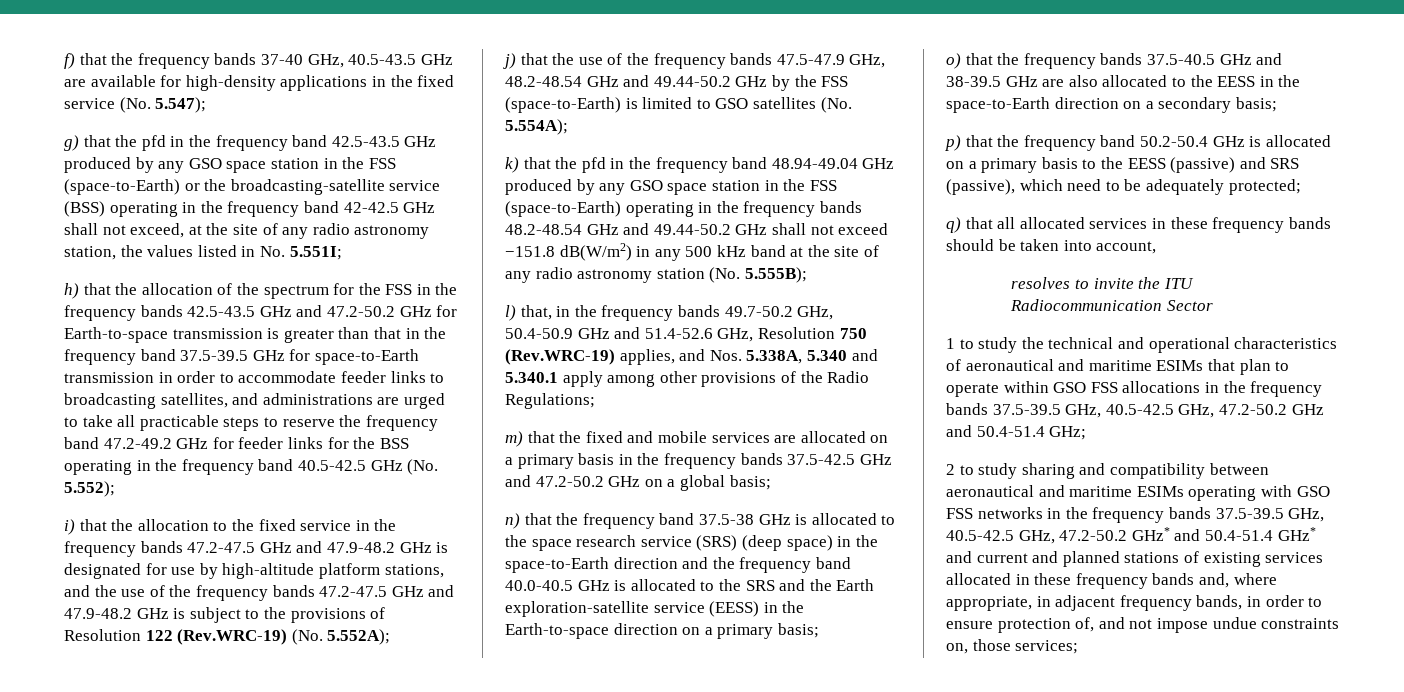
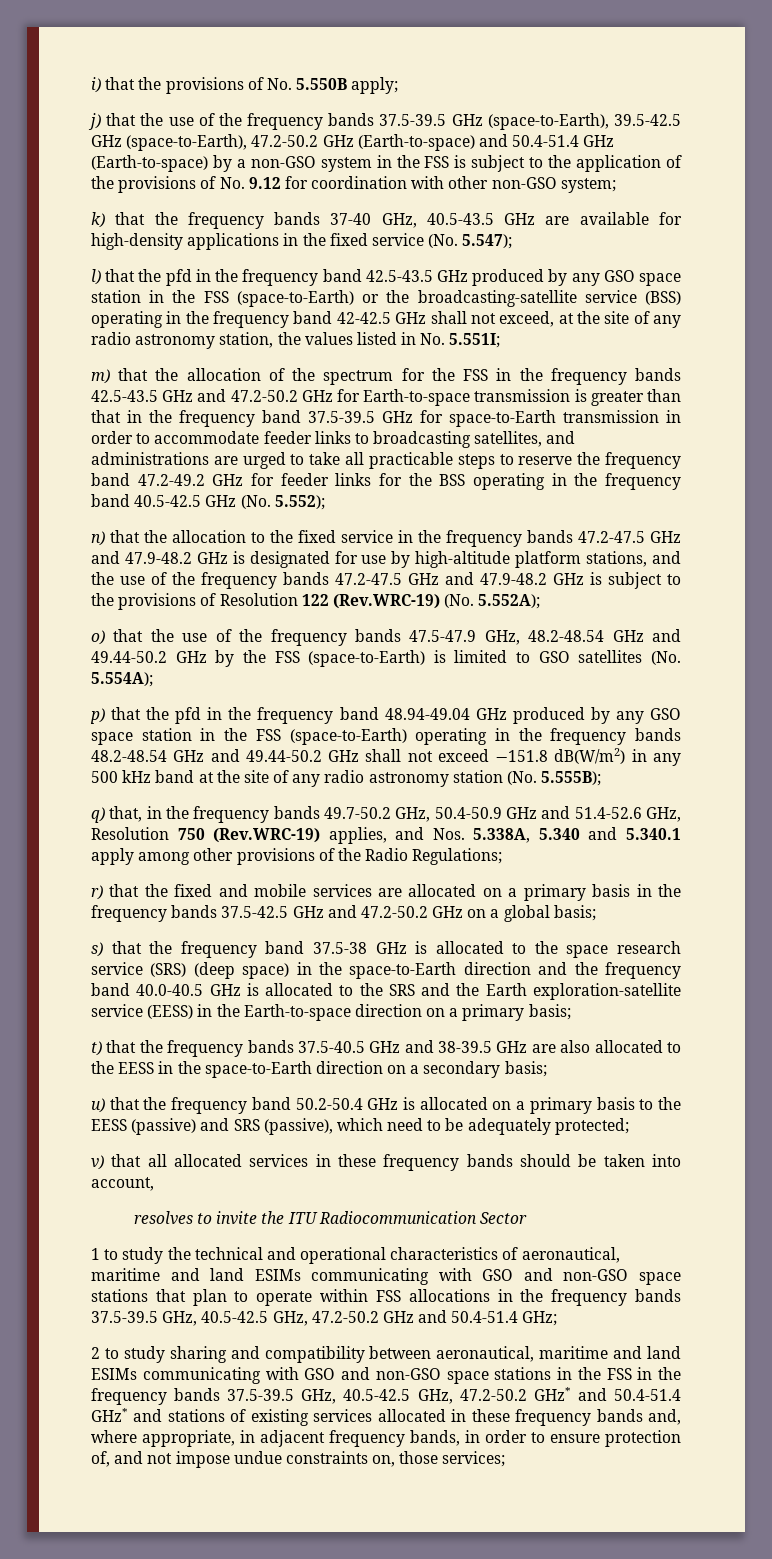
[64,53,75,69] f) -> [91,77,399,94] [88,113,681,130] [91,134,615,151] [91,155,682,172] [91,176,616,193] [91,212,105,228] i) that the provisions of No. 5.550B apply; // j) that the use of the frequency bands 37.5-39.5 GHz (space-to-Earth), 39.5-42.5 GHz (space-to-Earth), 47.2-50.2 GHz (Earth-to-space) and 50.4-51.4 GHz (Earth-to-space) by a non-GSO system in the FSS is subject to the application of the provisions of No. 9.12 for coordination with other non-GSO system; // k)
[64,135,79,151] g) -> [91,269,101,285] l)
[64,283,79,299] h) -> [91,369,110,384] m)
[64,519,75,535] i) -> [91,531,105,546] n)
[503,53,516,69] j) -> [91,630,105,645] o)
[505,157,519,173] k) -> [90,708,105,724] p)
[505,305,516,321] l) -> [91,807,105,823] q)
[505,431,523,447] m) -> [91,885,103,900] r)
[505,513,520,529] n) -> [91,942,103,957] s)
[946,53,961,69] o) -> [91,1041,102,1056] t)
[945,135,961,151] p) -> [91,1098,105,1113] u)
[946,217,961,233] q) -> [91,1155,104,1170] v)
[965,359,1204,371] aeronautical and maritime ESIMs -> [521,1247,620,1263] [91,1268,681,1285] [91,1289,148,1302] aeronautical, maritime and land ESIMs communicating with GSO and non-GSO space stations
[1053,382,1087,393] GSO -> (369, 1295) none
[946,485,1330,501] [946,507,1043,519] aeronautical and maritime ESIMs operating with GSO FSS networks -> [436,1346,681,1362] [91,1367,632,1384] aeronautical, maritime and land ESIMs communicating with GSO and non-GSO space stations in the FSS
[976,551,1120,567] current and planned -> (163, 1415) none

